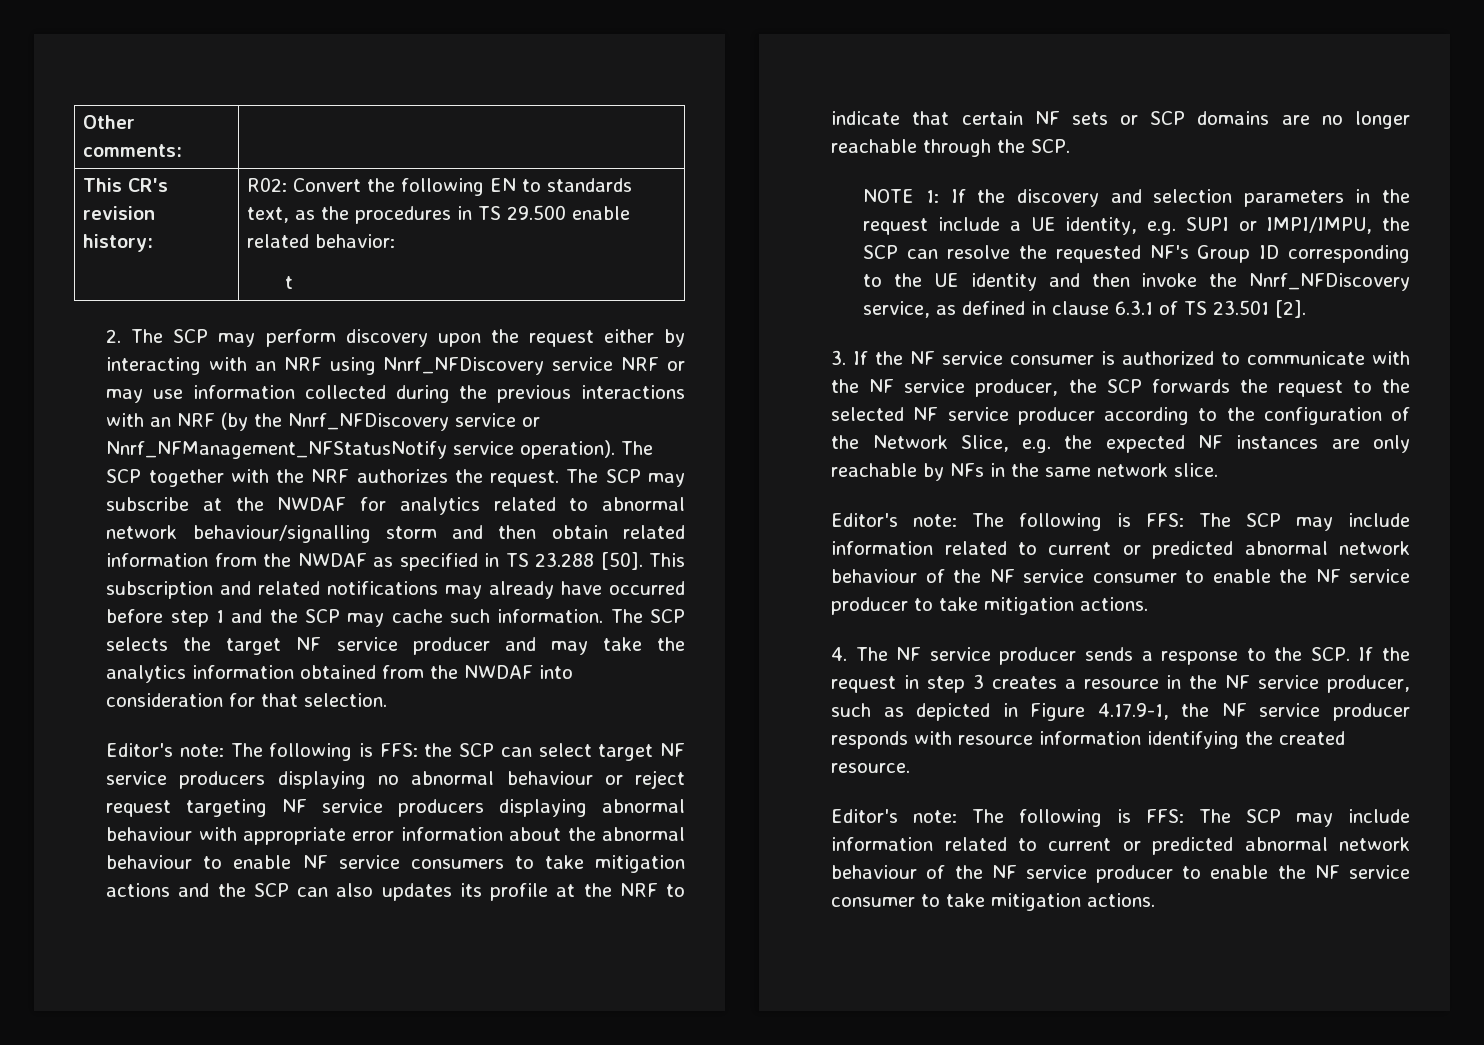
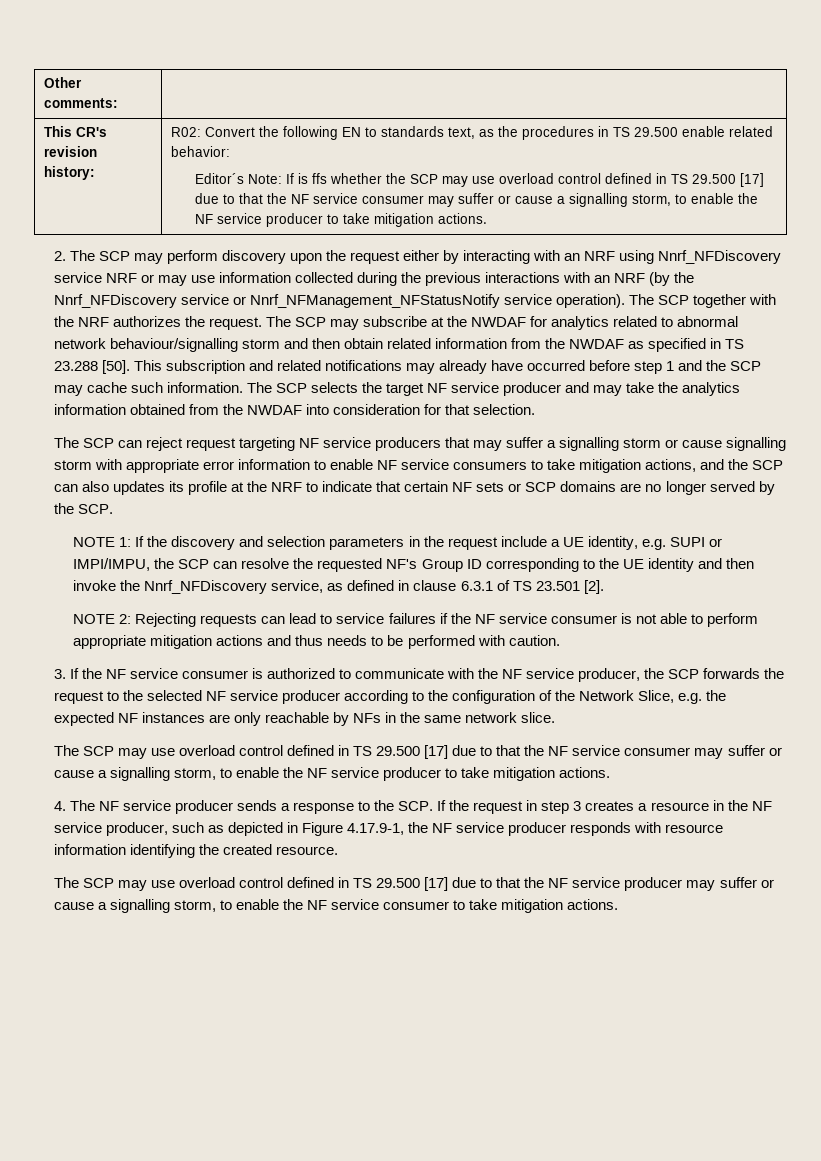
[285,276,294,289] t -> [194,173,764,187] [194,193,758,207] [194,213,487,227] Editor´s Note: If is ffs whether the SCP may use overload control defined in TS 29.500 [17] due to that the NF service consumer may suffer or cause a signalling storm, to enable the NF service producer to take mitigation actions.
[106,743,686,761] [106,771,623,789] Editor's note: The following is FFS: the SCP can select target NF service producers displaying no abnormal behaviour or -> [53,437,142,448] The SCP can
[499,799,685,817] [106,827,686,845] [106,855,193,869] displaying abnormal behaviour with appropriate error information about the abnormal behaviour -> [445,437,787,451] [53,459,310,473] that may suffer a signalling storm or cause signalling storm with appropriate error information
[106,883,171,897] actions -> [645,459,697,472] actions,
[831,139,992,157] reachable through -> [709,481,775,495] served by
(1307, 309) none -> [73,613,759,627] [73,635,560,649] // NOTE 2: Rejecting requests can lead to service failures if the NF service consumer is not able to perform appropriate mitigation actions and thus needs to be performed with caution.
[831,513,1410,531] [831,541,1410,559] [831,569,1177,583] Editor's note: The following is FFS: The SCP may include information related to current or predicted abnormal network behaviour of the NF service consumer -> [53,745,782,759] [53,767,216,781] The SCP may use overload control defined in TS 29.500 [17] due to that the NF service consumer may suffer or cause a signalling storm,
[831,809,1410,827] [831,837,1410,855] [831,865,1174,883] Editor's note: The following is FFS: The SCP may include information related to current or predicted abnormal network behaviour of the NF service producer -> [53,877,774,891] [53,899,216,913] The SCP may use overload control defined in TS 29.500 [17] due to that the NF service producer may suffer or cause a signalling storm,

